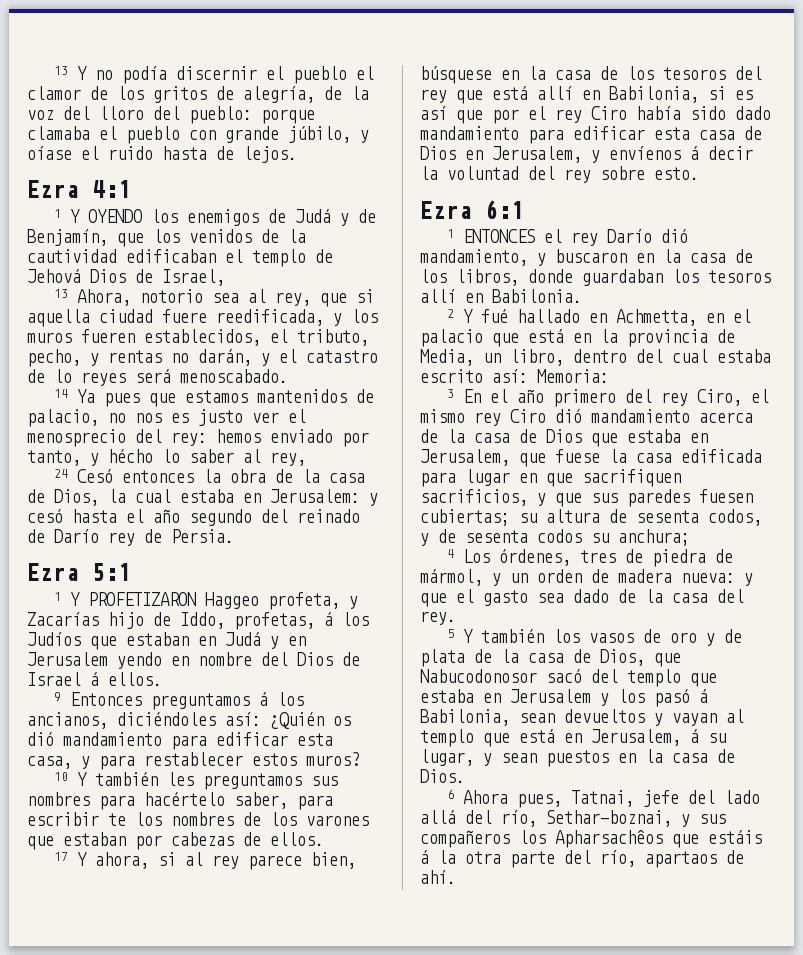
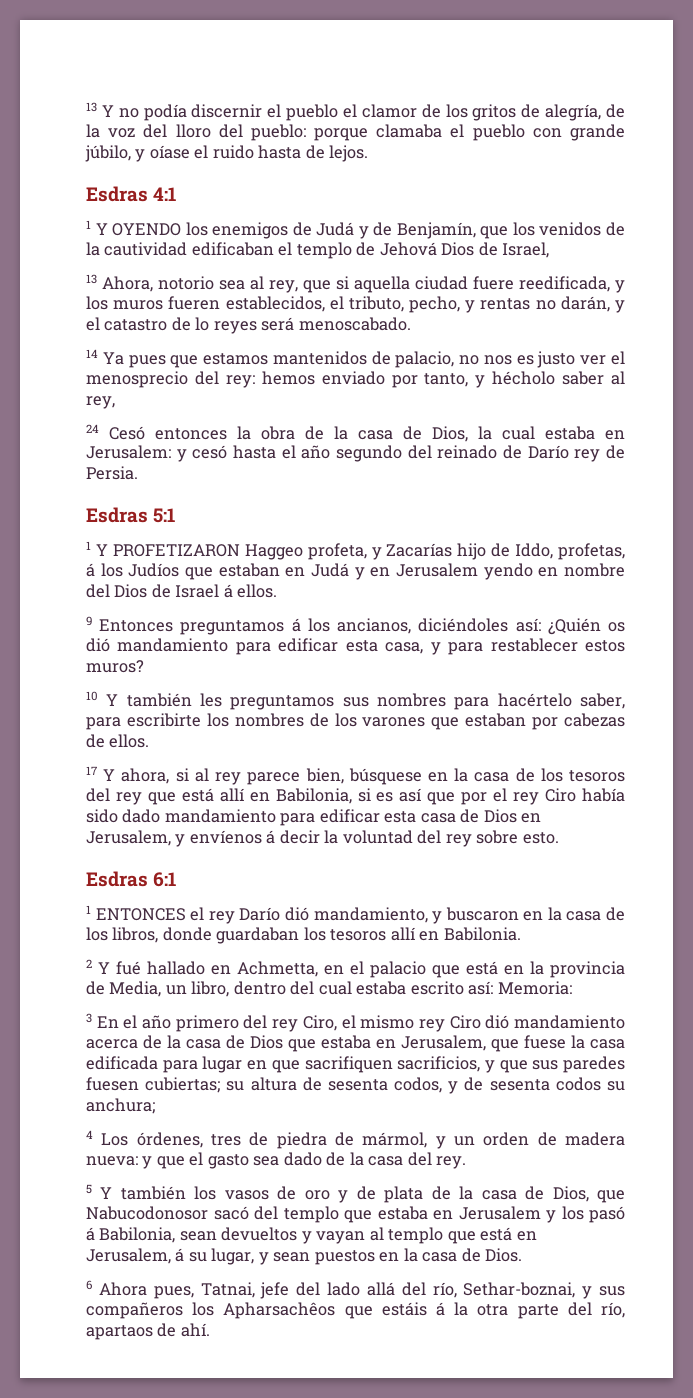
[27,180,79,198] Ezra -> [86,186,148,202] Esdras
[108,449,180,463] hécho lo -> [492,371,556,385] hécholo
[27,563,79,581] Ezra -> [86,507,148,523] Esdras
[27,812,126,826] escribir te -> [126,713,201,727] escribirte
[420,201,472,219] Ezra -> [86,871,148,887] Esdras

